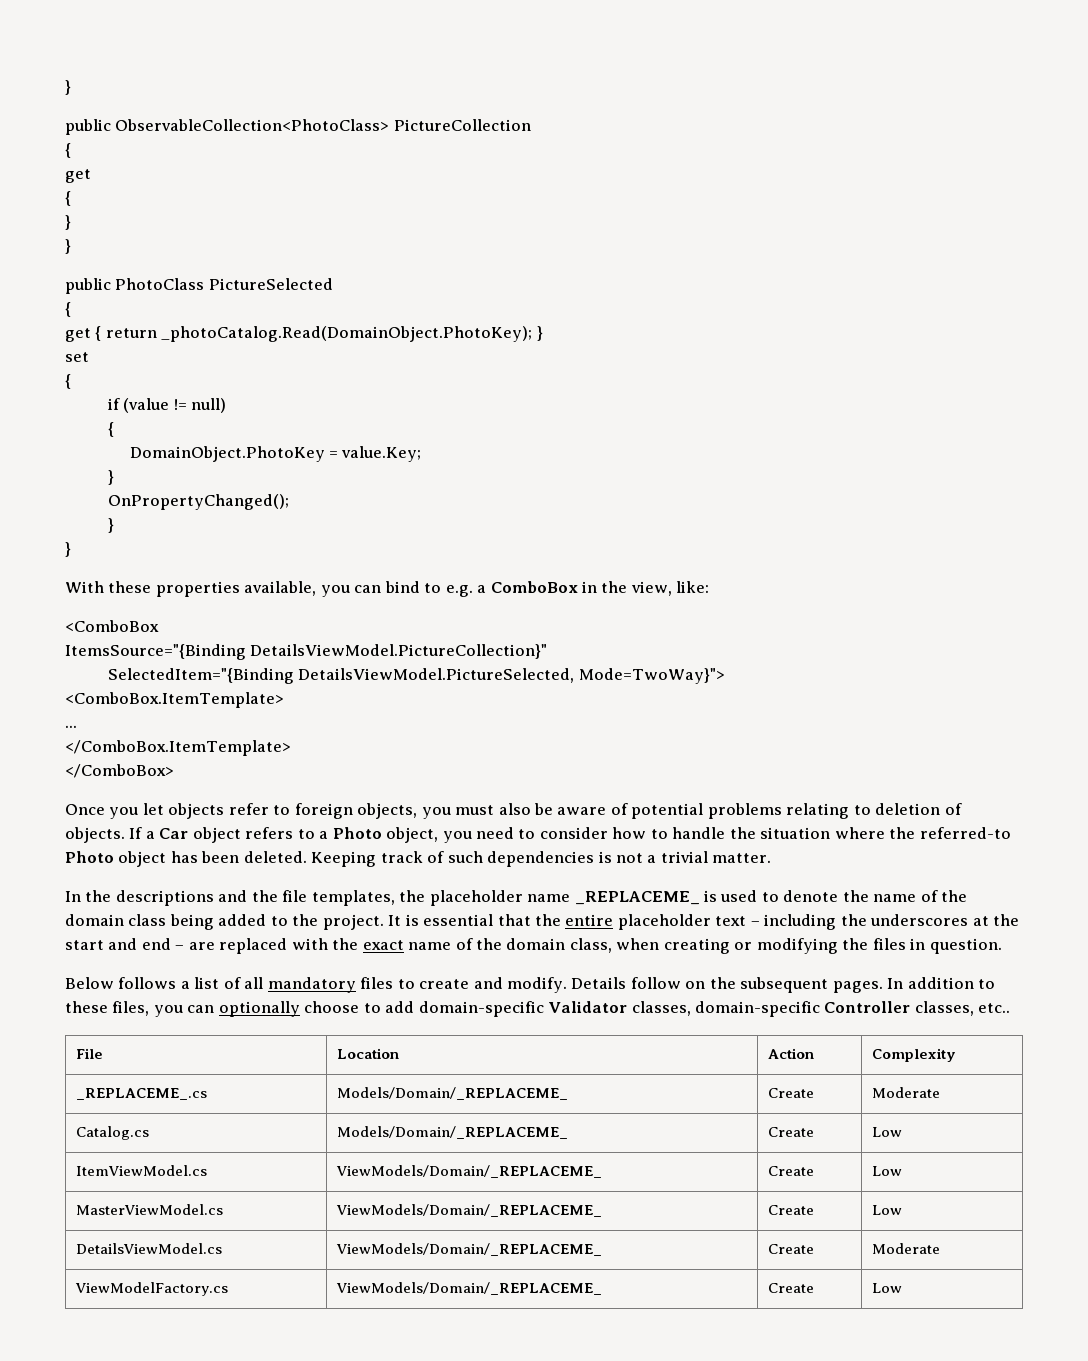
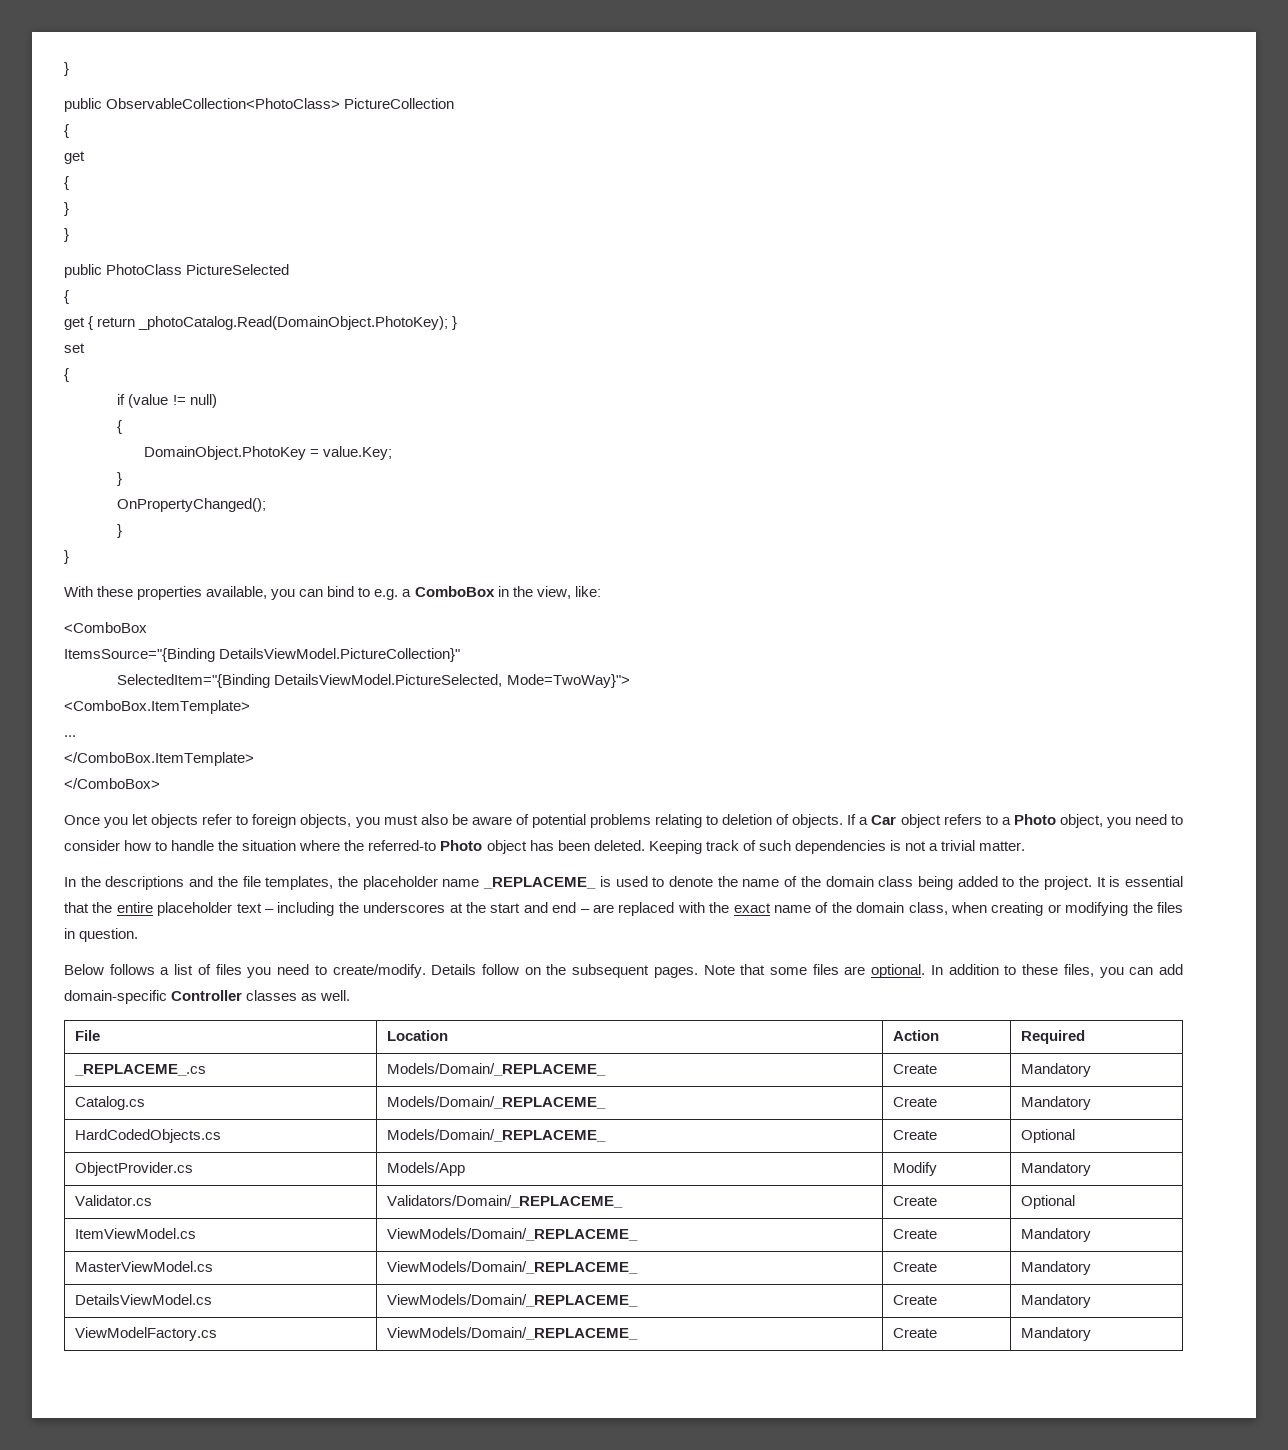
[244,977,568,993] all mandatory files to create and modify. -> [215,964,426,978] files you need to create/modify.
(883, 987) none -> [703,964,926,978] Note that some files are optional.
[218,1001,1011,1017] optionally choose to add domain-specific Validator classes, domain-specific Controller classes, etc.. -> [1159,964,1184,975] [64,990,351,1004] add domain-specific Controller classes as well.
[872,1048,957,1062] Complexity -> [1020,1030,1085,1044] Required
[872,1087,941,1098] Moderate -> [1020,1063,1091,1077] Mandatory
[872,1127,903,1137] Low -> [1020,1096,1091,1110] [74,1129,221,1143] [386,1129,606,1142] [892,1130,937,1140] [1020,1129,1075,1143] [74,1162,193,1176] [386,1162,465,1176] [892,1162,937,1176] [1020,1162,1091,1176] [74,1195,152,1206] [386,1195,623,1208] [892,1196,937,1206] [1020,1195,1075,1209] Mandatory // HardCodedObjects.cs | Models/Domain/_REPLACEME_ | Create | Optional // ObjectProvider.cs | Models/App | Modify | Mandatory // Validator.cs | Validators/Domain/_REPLACEME_ | Create | Optional
[872,1166,903,1176] Low -> [1020,1228,1091,1242] Mandatory
[872,1205,903,1215] Low -> [1020,1261,1091,1275] Mandatory
[872,1243,941,1254] Moderate -> [1020,1294,1091,1308] Mandatory
[872,1283,903,1293] Low -> [1020,1327,1091,1341] Mandatory

